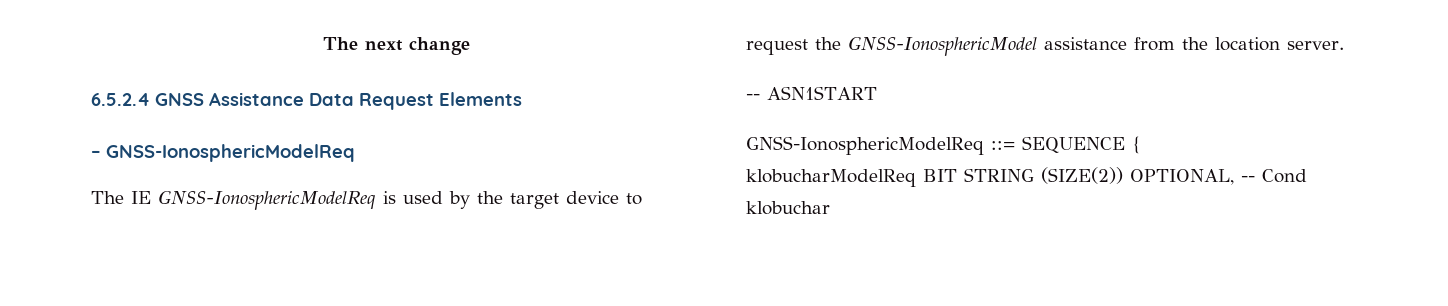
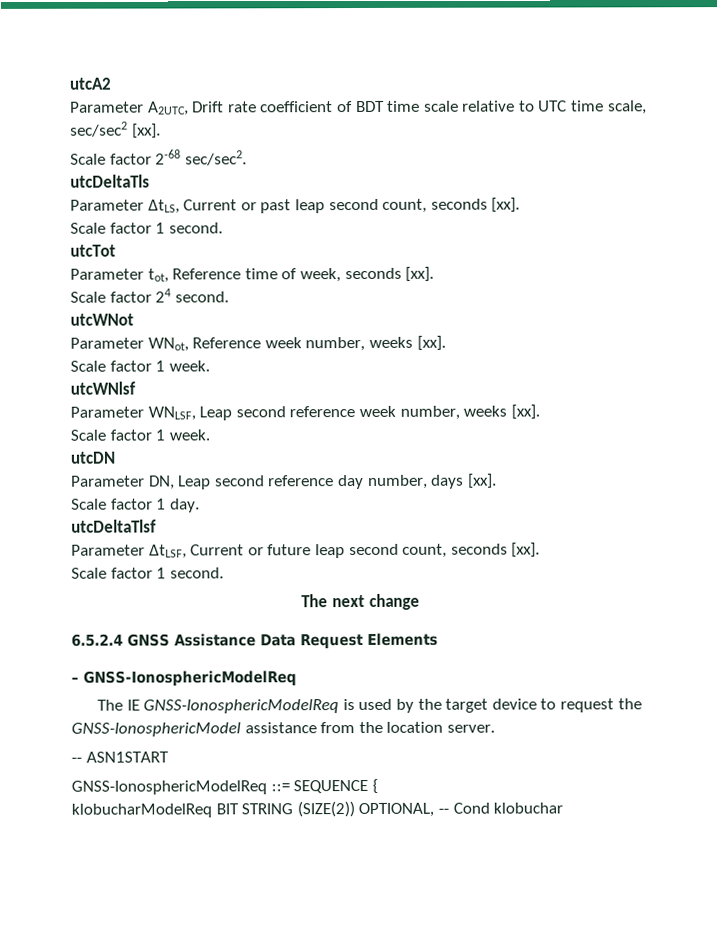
(323, 43) none -> [69,77,112,90] [70,100,647,116] [70,121,161,139] [70,149,247,166] [70,174,150,188] [70,197,521,214] [70,222,223,234] [70,244,116,257] [70,266,435,283] [70,288,229,303] [70,313,134,326] [70,335,446,352] [70,360,210,372] [70,381,136,395] [70,404,540,421] [70,429,210,441] [70,451,115,464] [71,473,497,490] [71,498,200,513] [71,519,157,533] [71,542,541,559] [71,567,224,579] utcA2 // Parameter A2UTC, Drift rate coefficient of BDT time scale relative to UTC time scale, sec/sec2 [xx]. // Scale factor 2-68 sec/sec2. // utcDeltaTls // Parameter ΔtLS, Current or past leap second count, seconds [xx]. // Scale factor 1 second. // utcTot // Parameter tot, Reference time of week, seconds [xx]. // Scale factor 24 second. // utcWNot // Parameter WNot, Reference week number, weeks [xx]. // Scale factor 1 week. // utcWNlsf // Parameter WNLSF, Leap second reference week number, weeks [xx]. // Scale factor 1 week. // utcDN // Parameter DN, Leap second reference day number, days [xx]. // Scale factor 1 day. // utcDeltaTlsf // Parameter ΔtLSF, Current or future leap second count, seconds [xx]. // Scale factor 1 second. //

